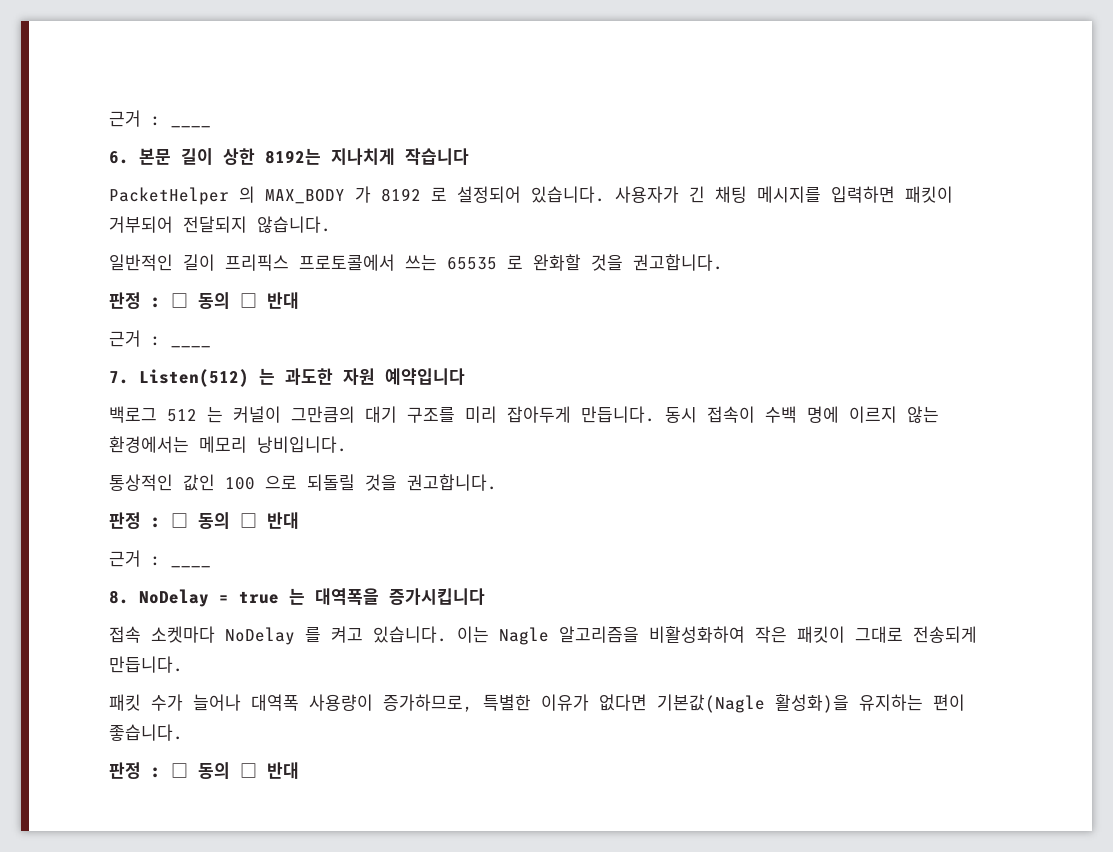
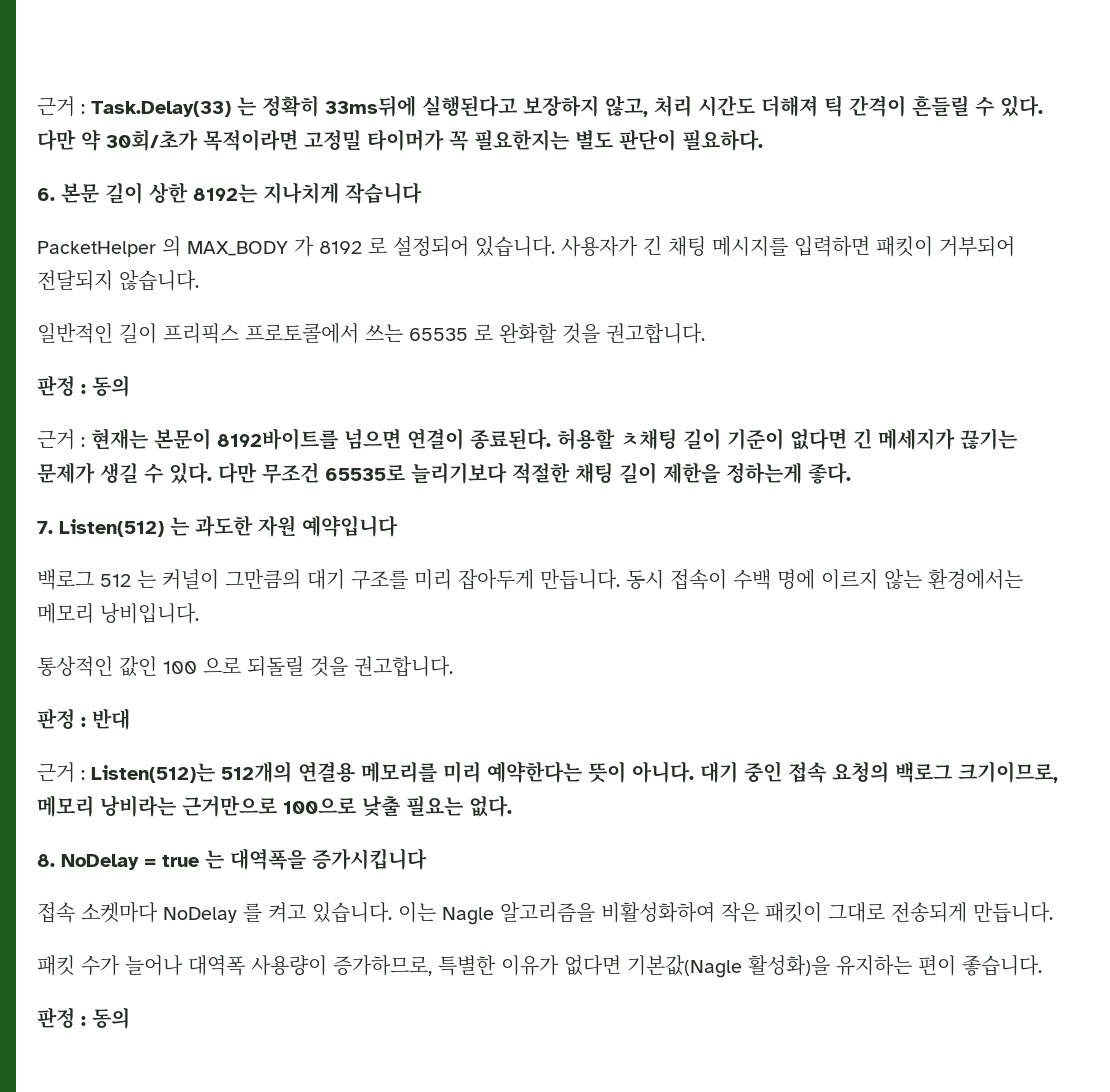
[109,110,211,128] 근거 : ____ -> [37,95,1043,117] [37,129,763,151] 근거 : Task.Delay(33) 는 정확히 33ms뒤에 실행된다고 보장하지 않고, 처리 시간도 더해져 틱 간격이 흔들릴 수 있다. 다만 약 30회/초가 목적이라면 고정밀 타이머가 꼭 필요한지는 별도 판단이 필요하다.
[171,292,299,309] [109,330,211,348] □ 동의 □ 반대 // 근거 : ____ -> [92,375,130,397] [37,428,1017,450] [37,462,851,484] 동의 // 근거 : 현재는 본문이 8192바이트를 넘으면 연결이 종료된다. 허용할 ㅊ채팅 길이 기준이 없다면 긴 메세지가 끊기는 문제가 생길 수 있다. 다만 무조건 65535로 늘리기보다 적절한 채팅 길이 제한을 정하는게 좋다.
[171,512,299,529] [109,550,211,568] □ 동의 □ 반대 // 근거 : ____ -> [92,708,130,730] [37,761,1058,783] [37,795,512,817] 반대 // 근거 : Listen(512)는 512개의 연결용 메모리를 미리 예약한다는 뜻이 아니다. 대기 중인 접속 요청의 백로그 크기이므로, 메모리 낭비라는 근거만으로 100으로 낮출 필요는 없다.
[171,762,299,779] □ 동의 □ 반대 -> [92,1007,130,1029] 동의

